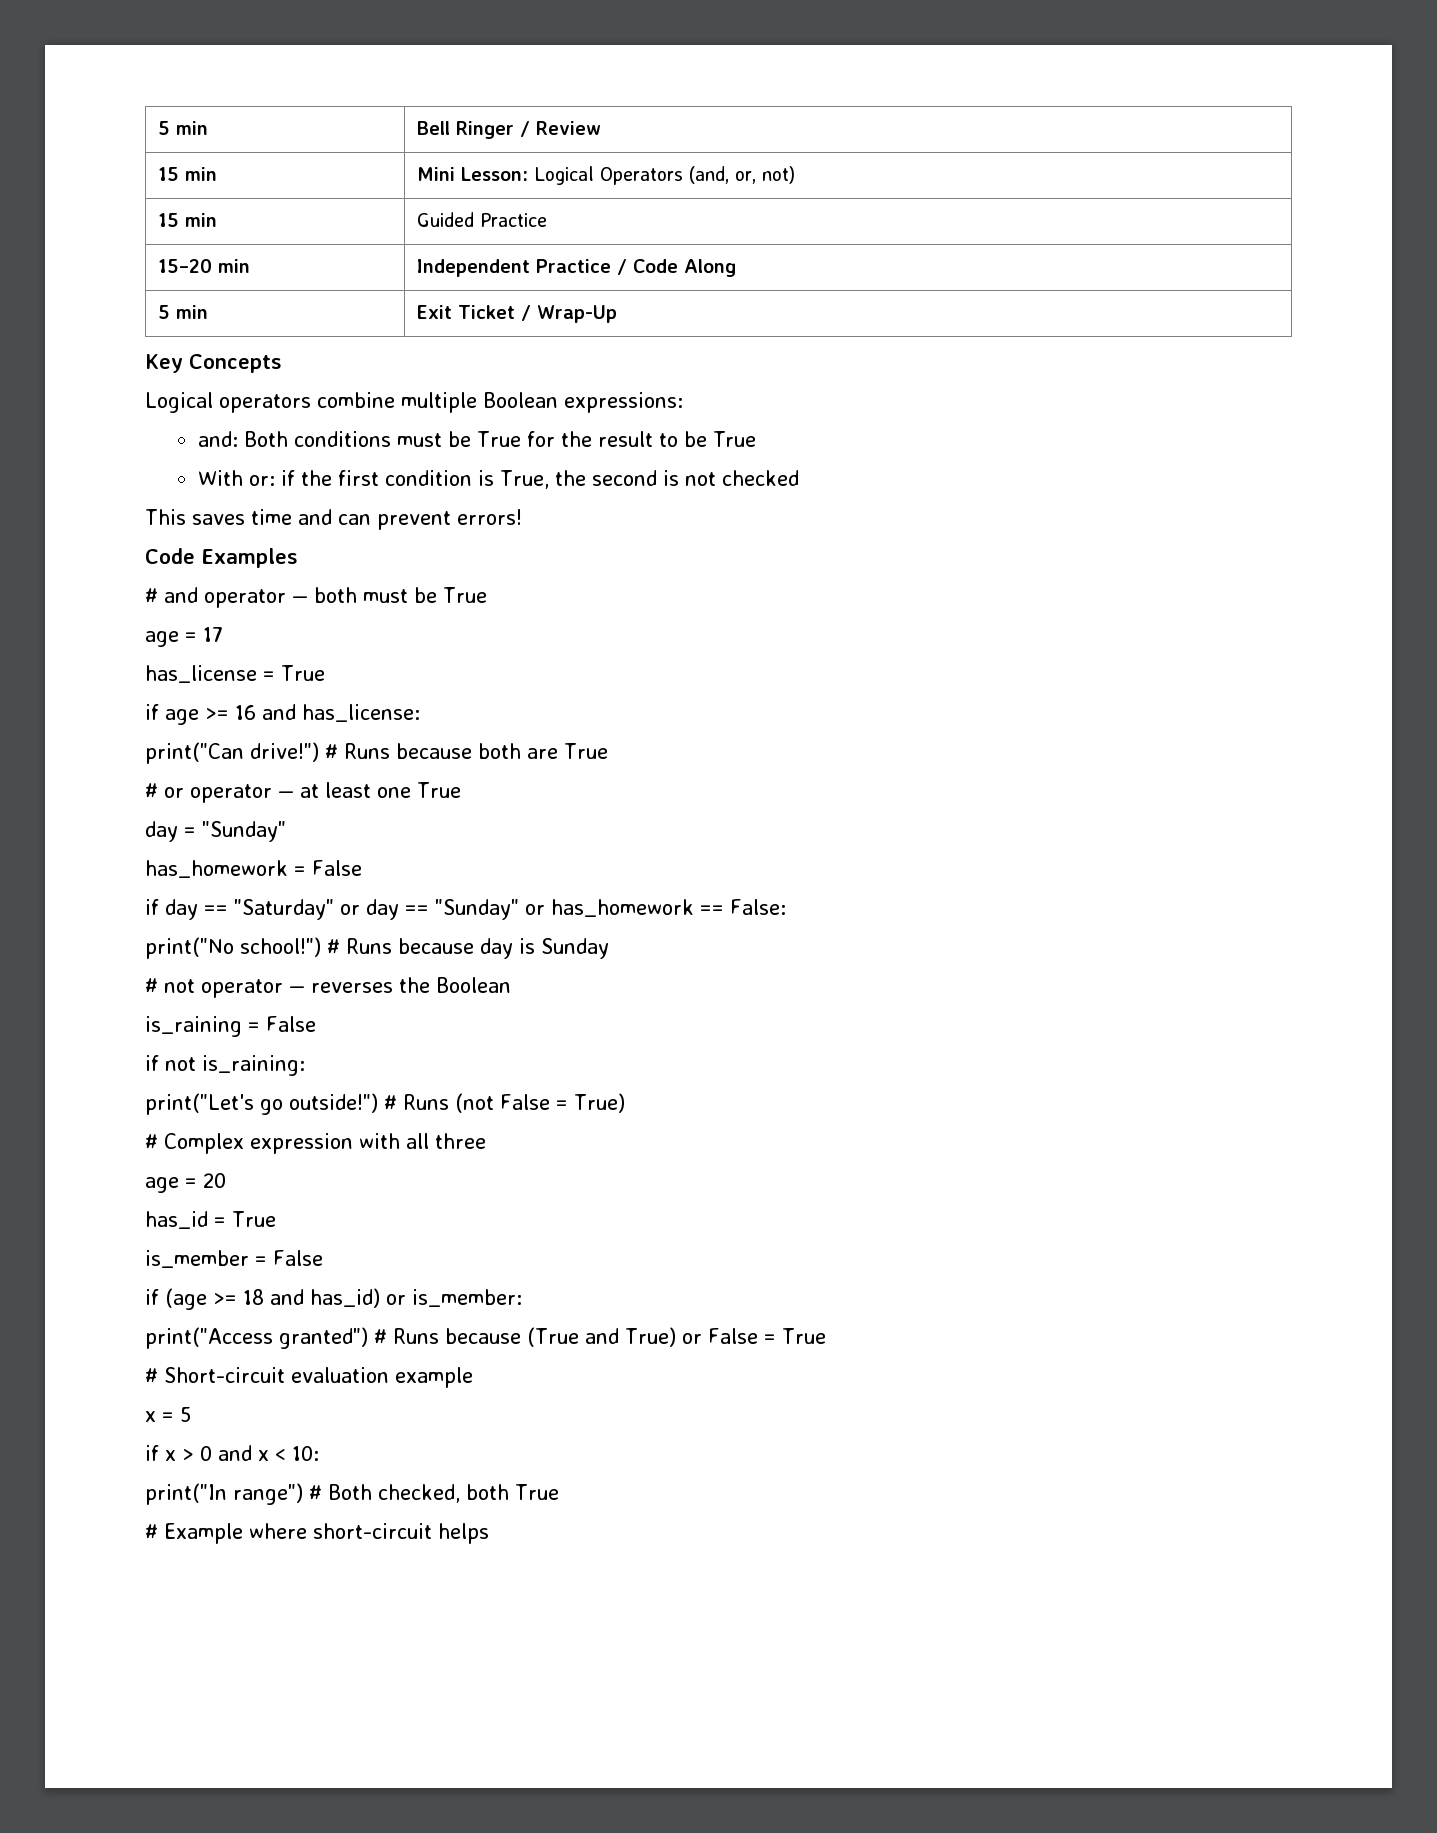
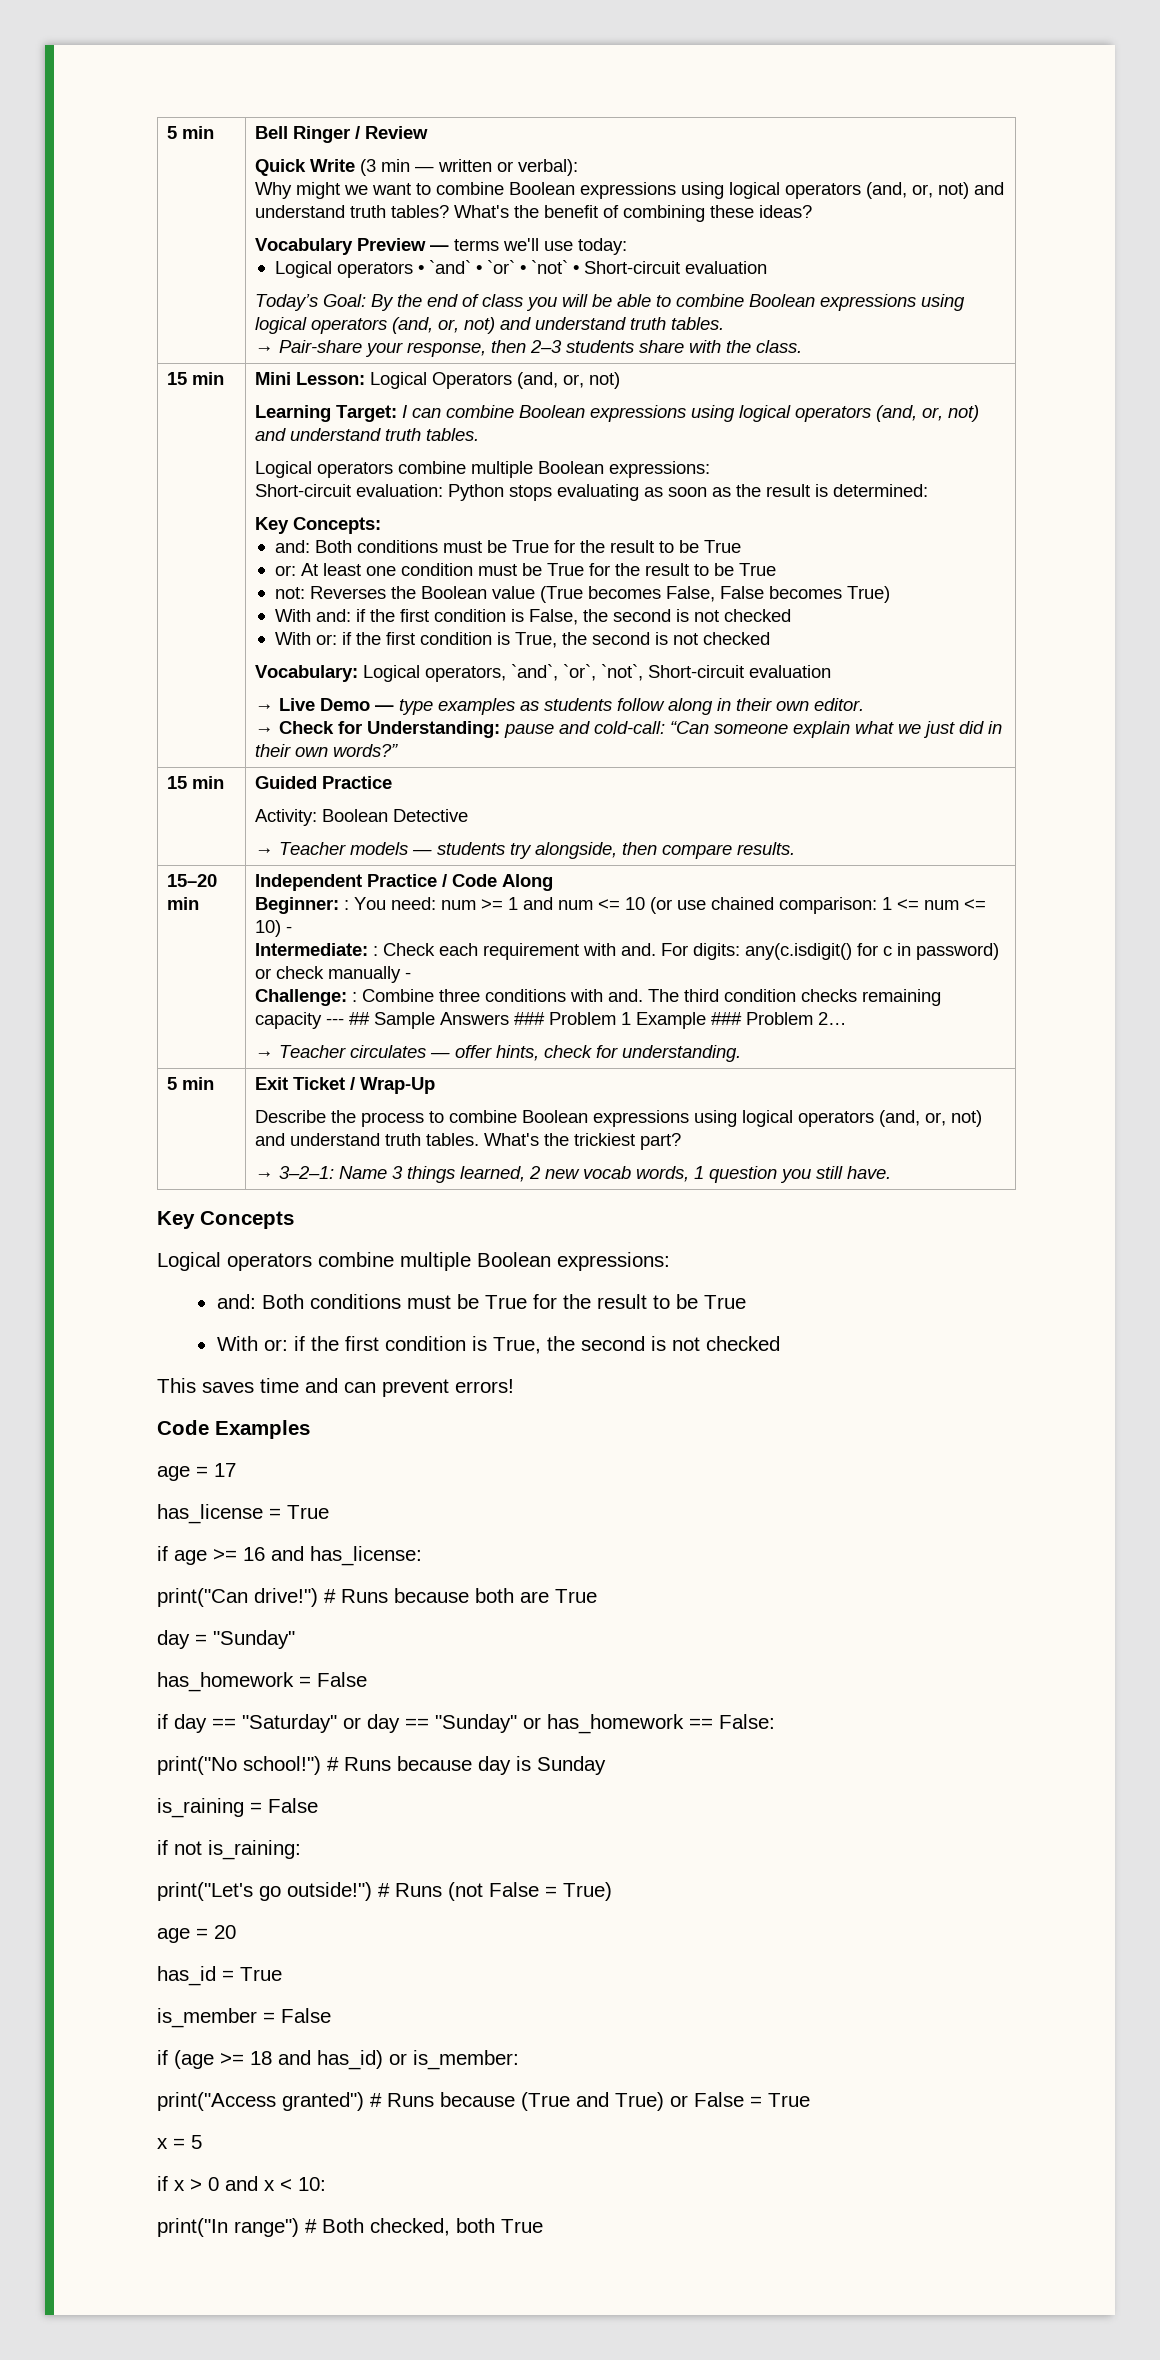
(602, 128) none -> [254,159,578,176] [254,182,1004,199] [254,205,812,222] [254,238,627,255] [275,260,768,278] [254,294,965,311] [254,317,724,334] [254,340,802,357] // Quick Write (3 min — written or verbal): // Why might we want to combine Boolean expressions using logical operators (and, or, not) and understand truth tables? What's the benefit of combining these ideas? // Vocabulary Preview — terms we'll use today: // Logical operators • `and` • `or` • `not` • Short-circuit evaluation // Today’s Goal: By the end of class you will be able to combine Boolean expressions using logical operators (and, or, not) and understand truth tables. // → Pair-share your response, then 2–3 students share with the class.
[158,213,218,227] [417,212,548,227] // 15 min | Guided Practice -> [254,405,979,422] [254,428,479,441] [254,461,710,478] [254,484,928,501] [254,517,381,534] [275,540,742,553] [275,563,777,576] [275,586,891,603] [275,609,792,625] [275,632,771,648] [254,664,831,682] [254,698,864,715] [254,721,1002,738] [254,744,398,757] [166,776,224,789] [254,776,392,789] [254,809,468,826] [254,842,795,859] // Learning Target: I can combine Boolean expressions using logical operators (and, or, not) and understand truth tables. // Logical operators combine multiple Boolean expressions: // Short-circuit evaluation: Python stops evaluating as soon as the result is determined: // Key Concepts: // and: Both conditions must be True for the result to be True // or: At least one condition must be True for the result to be True // not: Reverses the Boolean value (True becomes False, False becomes True) // With and: if the first condition is False, the second is not checked // With or: if the first condition is True, the second is not checked // Vocabulary: Logical operators, `and`, `or`, `not`, Short-circuit evaluation // → Live Demo — type examples as students follow along in their own editor. // → Check for Understanding: pause and cold-call: “Can someone explain what we just did in their own words?” // 15 min | Guided Practice // Activity: Boolean Detective // → Teacher models — students try alongside, then compare results.
(737, 268) none -> [254,897,986,914] [254,920,292,937] [254,943,999,960] [254,966,411,983] [254,989,941,1006] [254,1012,847,1029] [254,1045,741,1062] // Beginner: : You need: num >= 1 and num <= 10 (or use chained comparison: 1 <= num <= 10) - // Intermediate: : Check each requirement with and. For digits: any(c.isdigit() for c in password) or check manually - // Challenge: : Combine three conditions with and. The third condition checks remaining capacity --- ## Sample Answers ### Problem 1 Example ### Problem 2… // → Teacher circulates — offer hints, check for understanding.
(618, 314) none -> [254,1110,982,1127] [254,1133,681,1150] [254,1166,891,1183] // Describe the process to combine Boolean expressions using logical operators (and, or, not) and understand truth tables. What's the trickiest part? // → 3–2–1: Name 3 things learned, 2 new vocab words, 1 question you still have.
[145,587,487,608] // # and operator — both must be True -> (310, 1429) none
[145,782,461,803] // # or operator — at least one True -> (597, 1596) none
[145,977,511,998] // # not operator — reverses the Boolean -> (606, 1765) none
[145,1133,486,1154] // # Complex expression with all three -> (612, 1891) none
[145,1367,473,1388] // # Short-circuit evaluation example -> (810, 2100) none
[145,1523,489,1544] // # Example where short-circuit helps -> (543, 2226) none

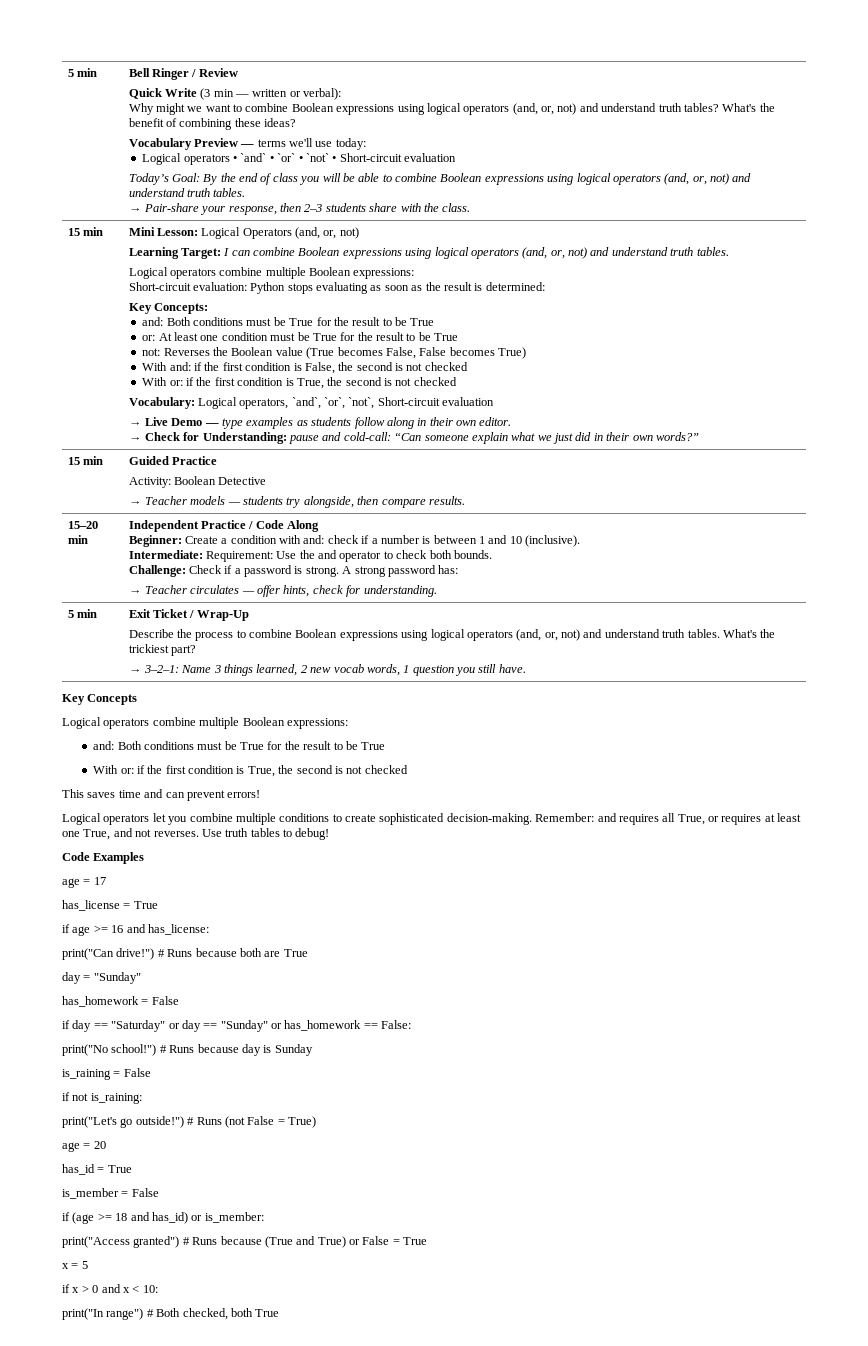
[343,897,986,914] [254,920,292,937] [254,943,999,960] [254,966,411,983] [254,989,941,1006] [254,1012,847,1029] : You need: num >= 1 and num <= 10 (or use chained comparison: 1 <= num <= 10) - // Intermediate: : Check each requirement with and. For digits: any(c.isdigit() for c in password) or check manually - // Challenge: : Combine three conditions with and. The third condition checks remaining capacity --- ## Sample Answers ### Problem 1 Example ### Problem 2… -> [184,535,581,547] [128,550,492,562] [128,565,459,577] Create a condition with and: check if a number is between 1 and 10 (inclusive). // Intermediate: Requirement: Use the and operator to check both bounds. // Challenge: Check if a password is strong. A strong password has:
(514, 1386) none -> [62,813,802,825] [62,828,330,840] // Logical operators let you combine multiple conditions to create sophisticated decision-making. Remember: and requires all True, or requires at least one True, and not reverses. Use truth tables to debug!

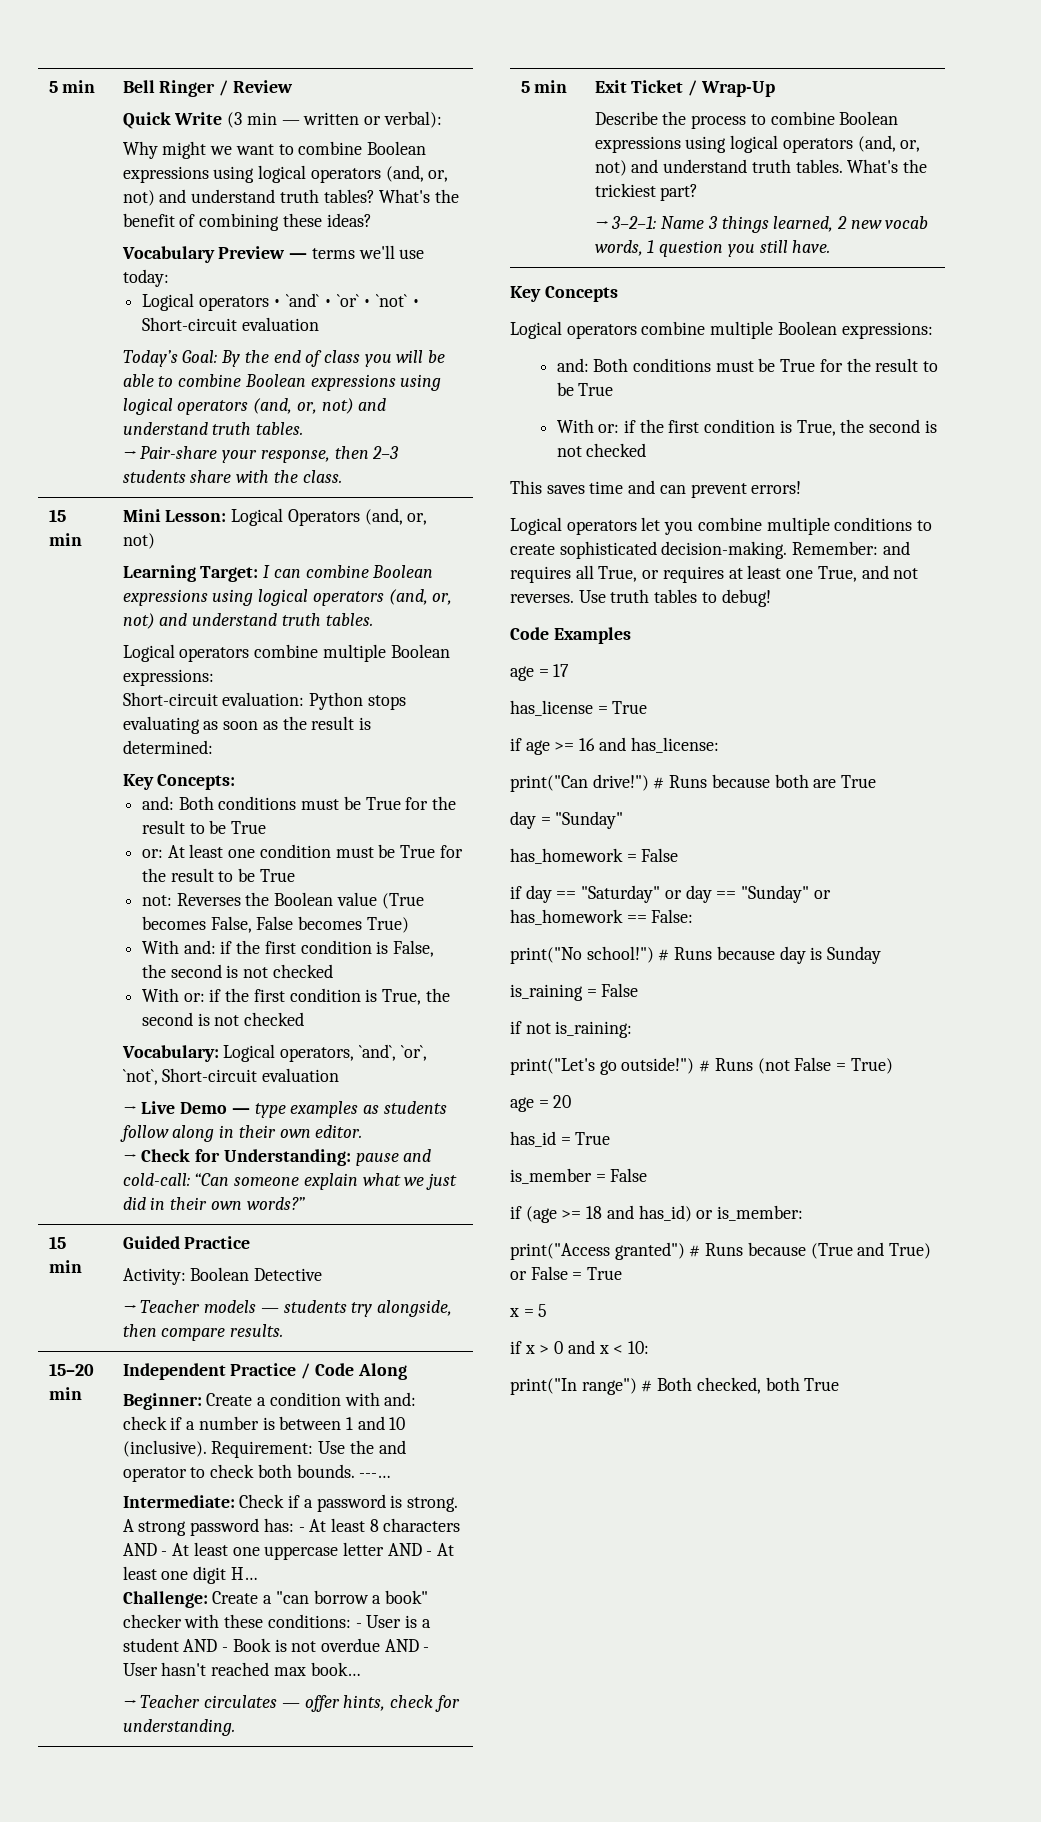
[128,550,203,559] // Intermediate: -> (207, 1448) none
[128,565,186,577] // Challenge: -> [359,1473,392,1478] [122,1495,235,1508] ---… // Intermediate:
(459, 569) none -> [298,1518,461,1532] [122,1542,455,1560] [122,1566,258,1584] [122,1590,429,1608] [122,1614,431,1628] [122,1638,430,1652] [122,1662,361,1676] - At least 8 characters AND - At least one uppercase letter AND - At least one digit H… // Challenge: Create a "can borrow a book" checker with these conditions: - User is a student AND - Book is not overdue AND - User hasn't reached max book…

